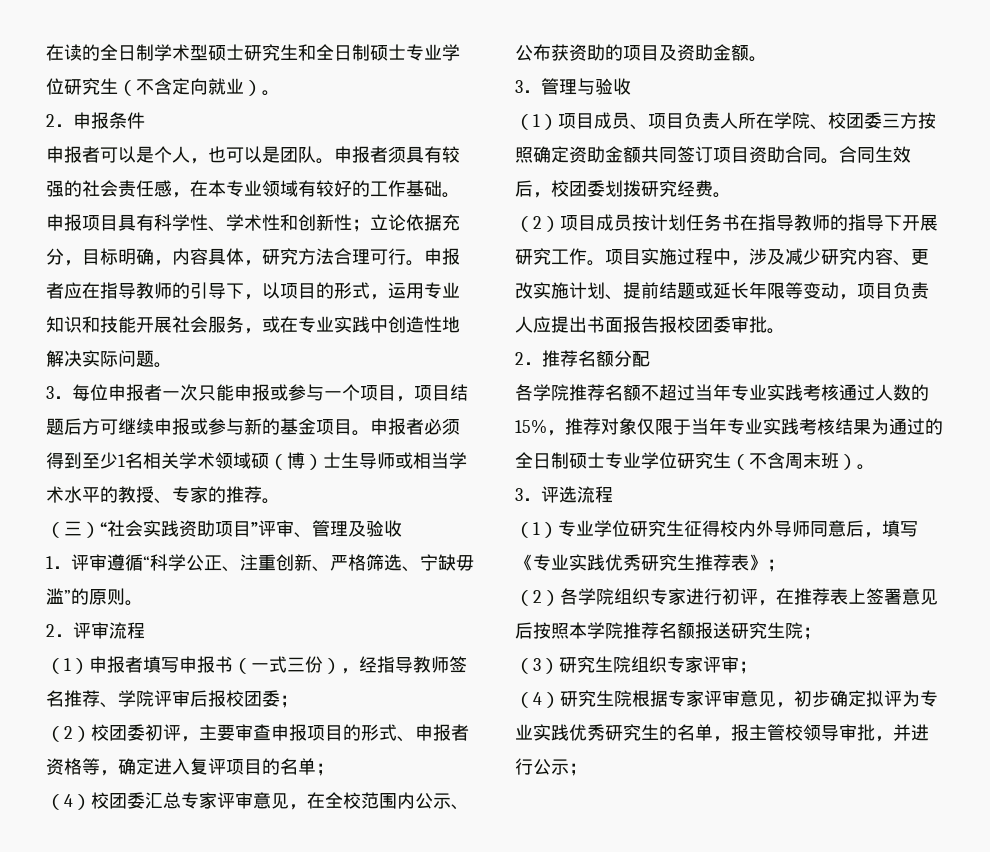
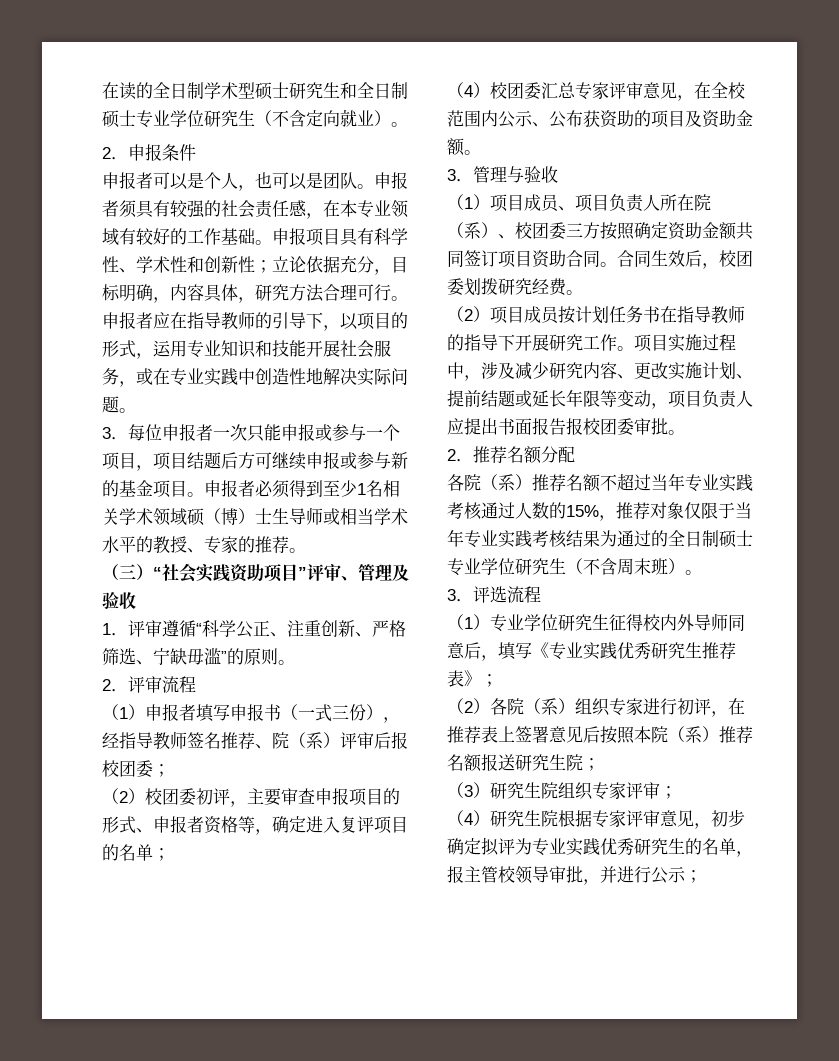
[118,690,154,707] 学院 -> [272,732,340,749] 院（系）
[774,112,810,129] 学院 -> [694,194,711,211] [447,222,498,239] 院（系）
[533,384,569,401] 学院 -> [464,474,532,491] 院（系）
[578,588,614,605] 学院 -> [507,698,575,715] 院（系）
[587,622,623,639] 学院 -> [651,726,719,743] 院（系）

